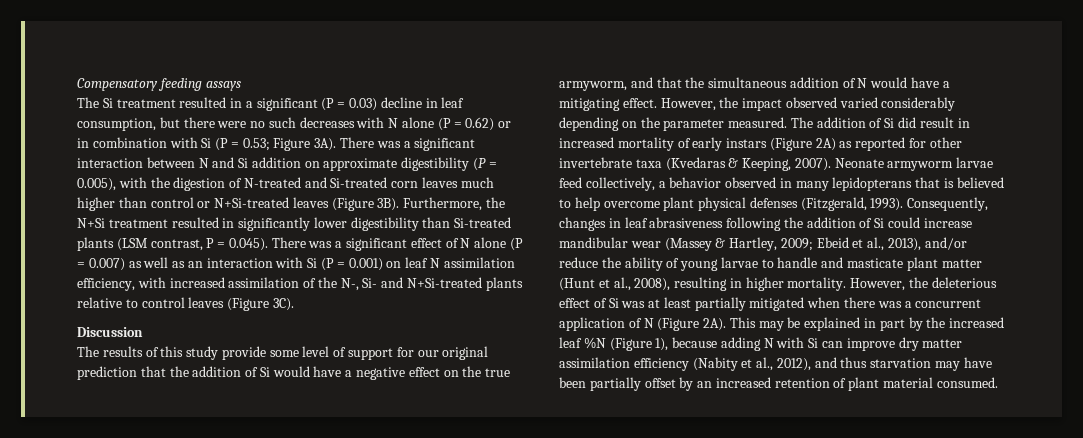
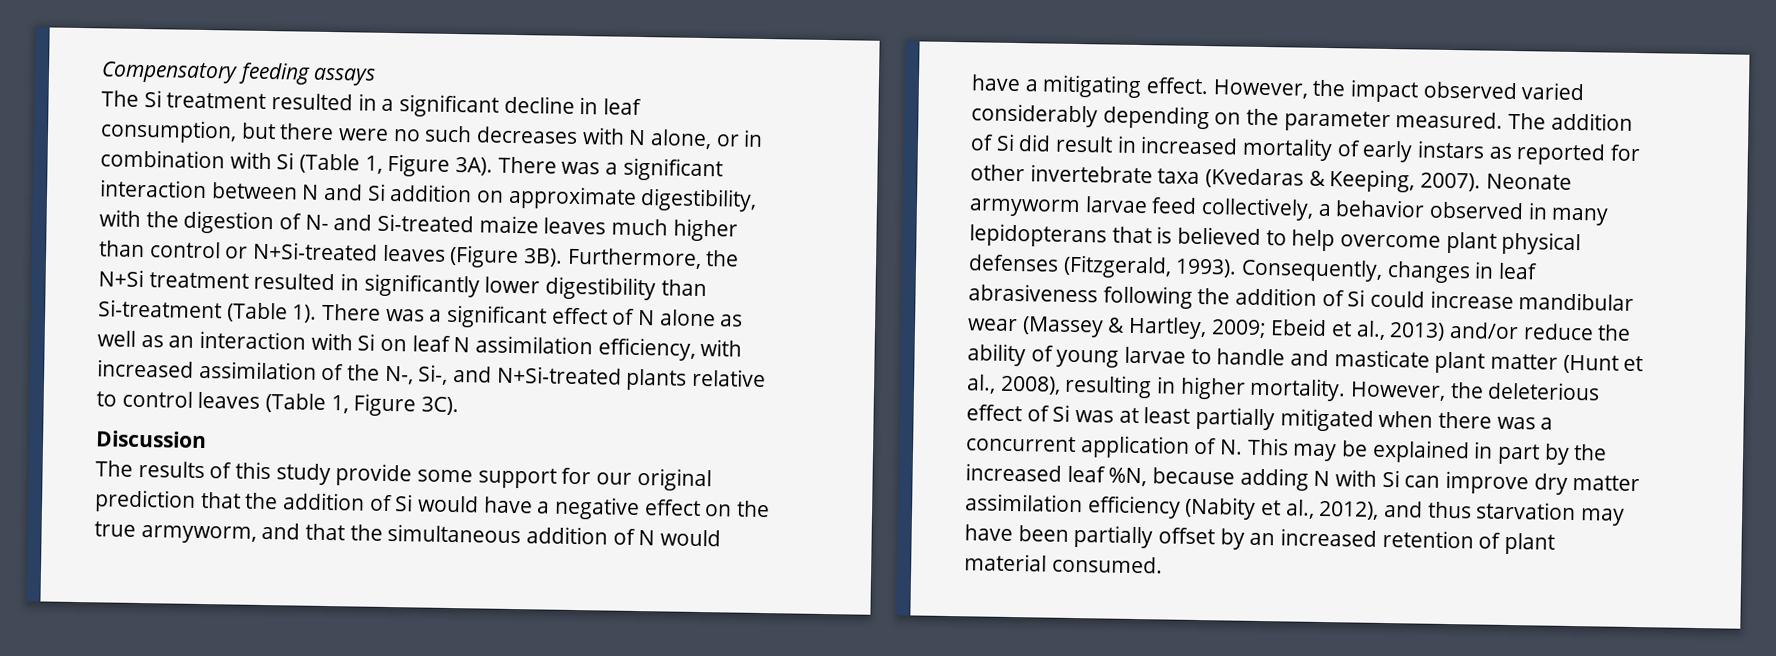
[321,98,378,111] (P = 0.03) -> (500, 106) none
[402,117,495,131] alone (P = 0.62) -> [650,129,713,150] alone,
[215,138,270,151] (P = 0.53; -> [299,153,383,174] (Table 1,
[401,157,497,171] [77,178,116,191] digestibility (P = 0.005), -> [640,188,758,212] digestibility,
[243,177,301,188] N-treated -> [304,214,329,231] N-
[391,181,419,188] corn -> [478,215,539,234] maize
[454,217,512,228] [77,237,268,251] Si-treated plants (LSM contrast, P = 0.045). -> [98,299,318,323] Si-treatment (Table 1).
[509,238,523,251] [77,258,125,271] (P = 0.007) -> (716, 318) none
[321,258,383,271] (P = 0.001) -> (376, 342) none
[362,278,378,288] Si- -> [418,364,449,385] Si-,
[227,298,270,311] (Figure -> [265,393,417,417] (Table 1, Figure
[302,346,347,357] level of -> (474, 476) none
[769,138,836,151] (Figure 2A) -> (1486, 149) none
[888,238,922,251] 2013), -> [1389,322,1446,341] 2013)
[643,318,727,331] N (Figure 2A). -> [1220,439,1244,455] N.
[583,337,669,351] %N (Figure 1), -> [1108,467,1148,487] %N,

